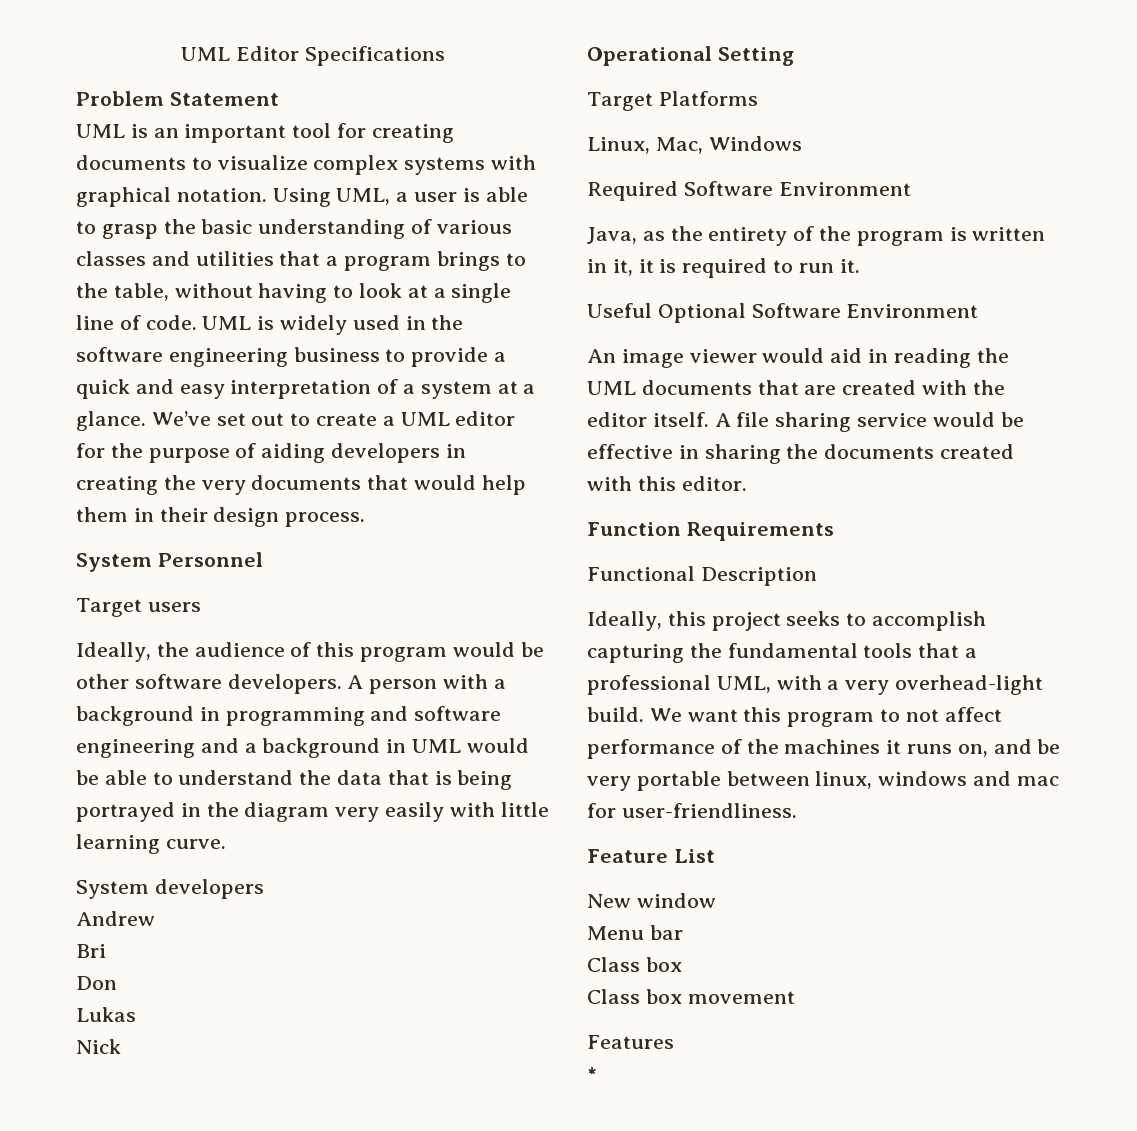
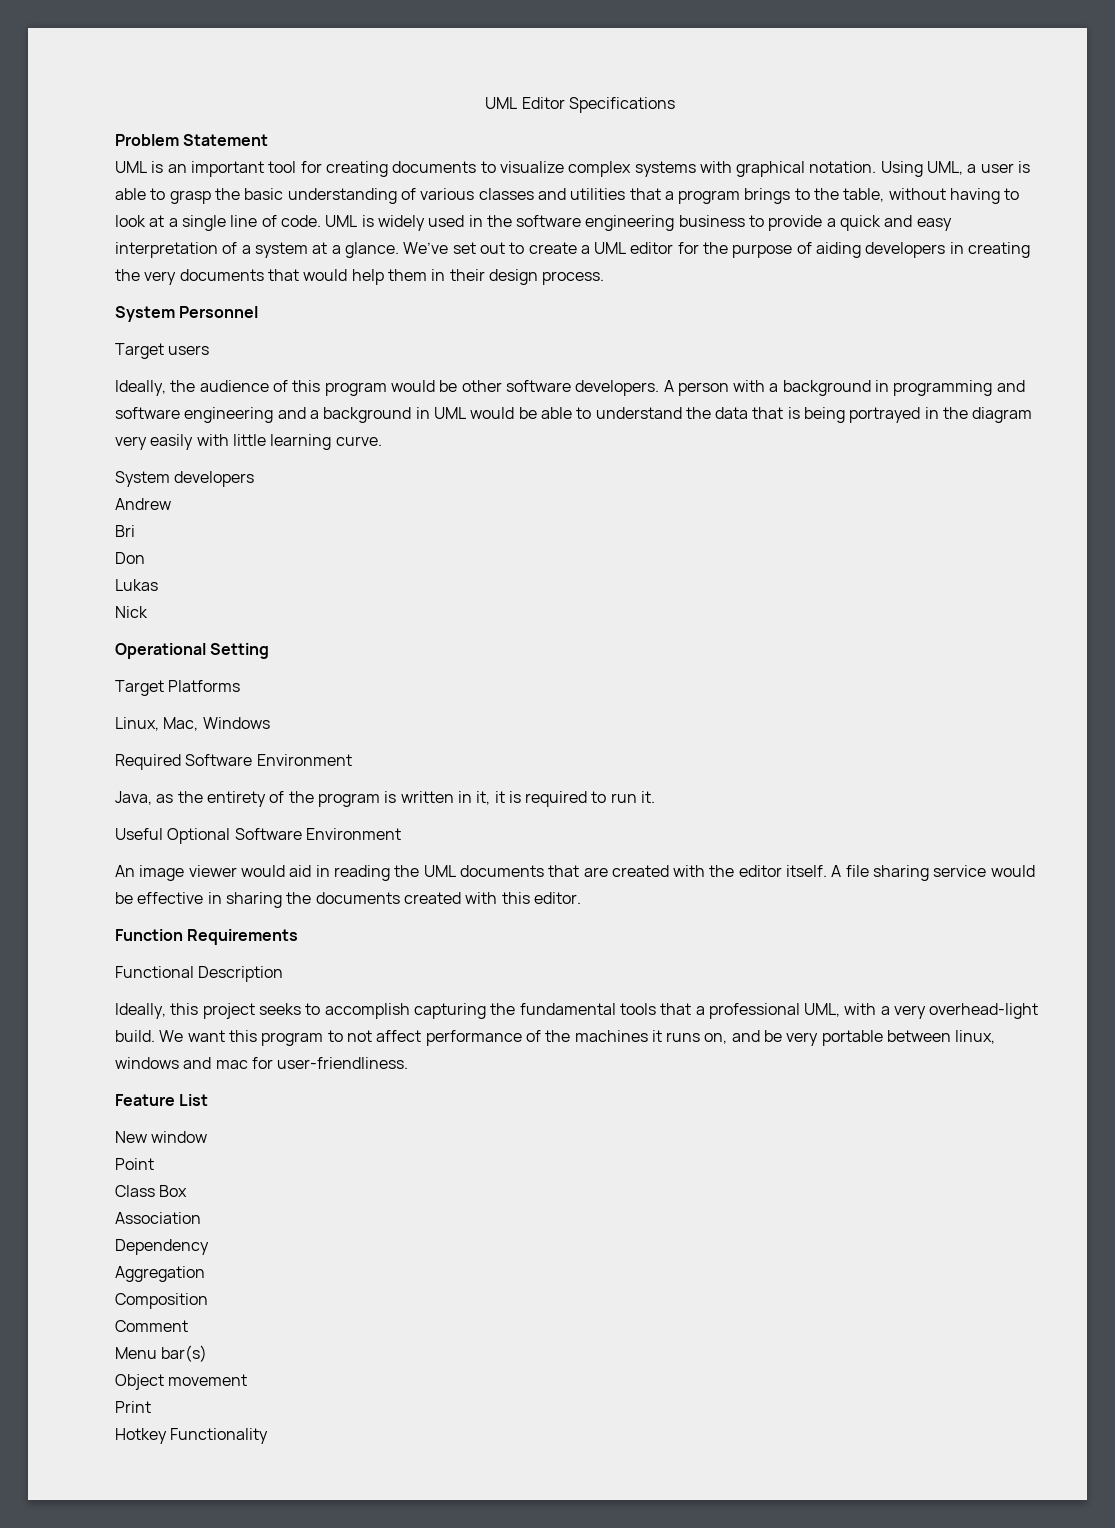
[587,925,683,940] [587,957,682,972] [587,989,795,1004] [587,1035,674,1049] [587,1067,597,1081] Menu bar // Class box // Class box movement // Features // * -> [115,1158,154,1170] [115,1185,188,1197] [115,1212,201,1224] [115,1239,209,1255] [115,1266,205,1282] [115,1293,208,1309] [115,1320,188,1332] [115,1345,208,1362] [115,1374,248,1390] [115,1401,151,1413] [115,1428,269,1444] Point // Class Box // Association // Dependency // Aggregation // Composition // Comment // Menu bar(s) // Object movement // Print // Hotkey Functionality

